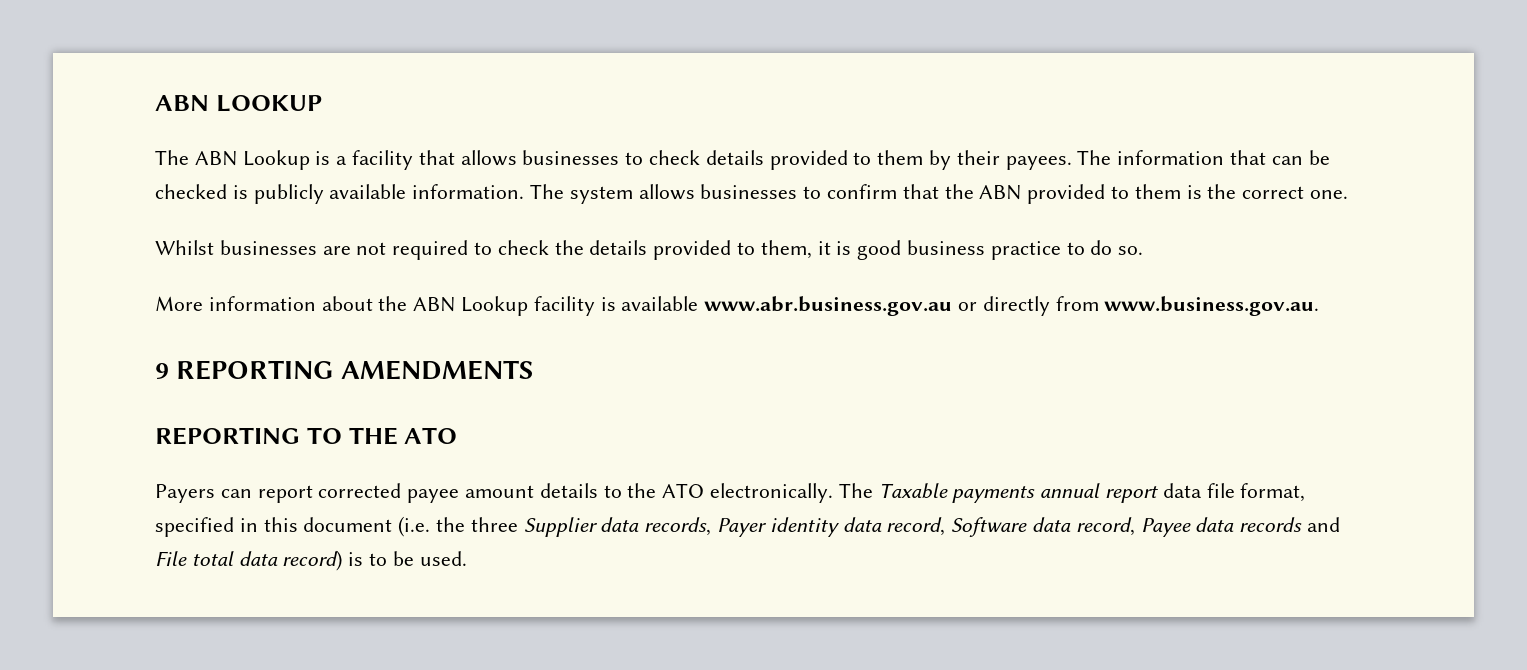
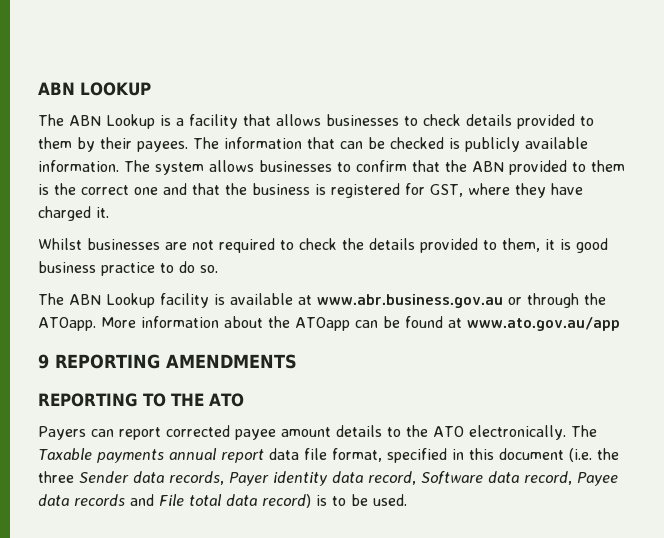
[1310,190,1349,199] one. -> [134,183,583,198] [38,206,109,221] one and that the business is registered for GST, where they have charged it.
[155,296,408,311] More information about the -> [38,293,64,305] The
(699, 303) none -> [298,295,312,305] at
[982,296,1320,316] directly from www.business.gov.au. -> [527,293,606,308] [38,316,620,331] through the ATOapp. More information about the ATOapp can be found at www.ato.gov.au/app
[523,517,598,537] Supplier -> [79,471,129,483] Sender

